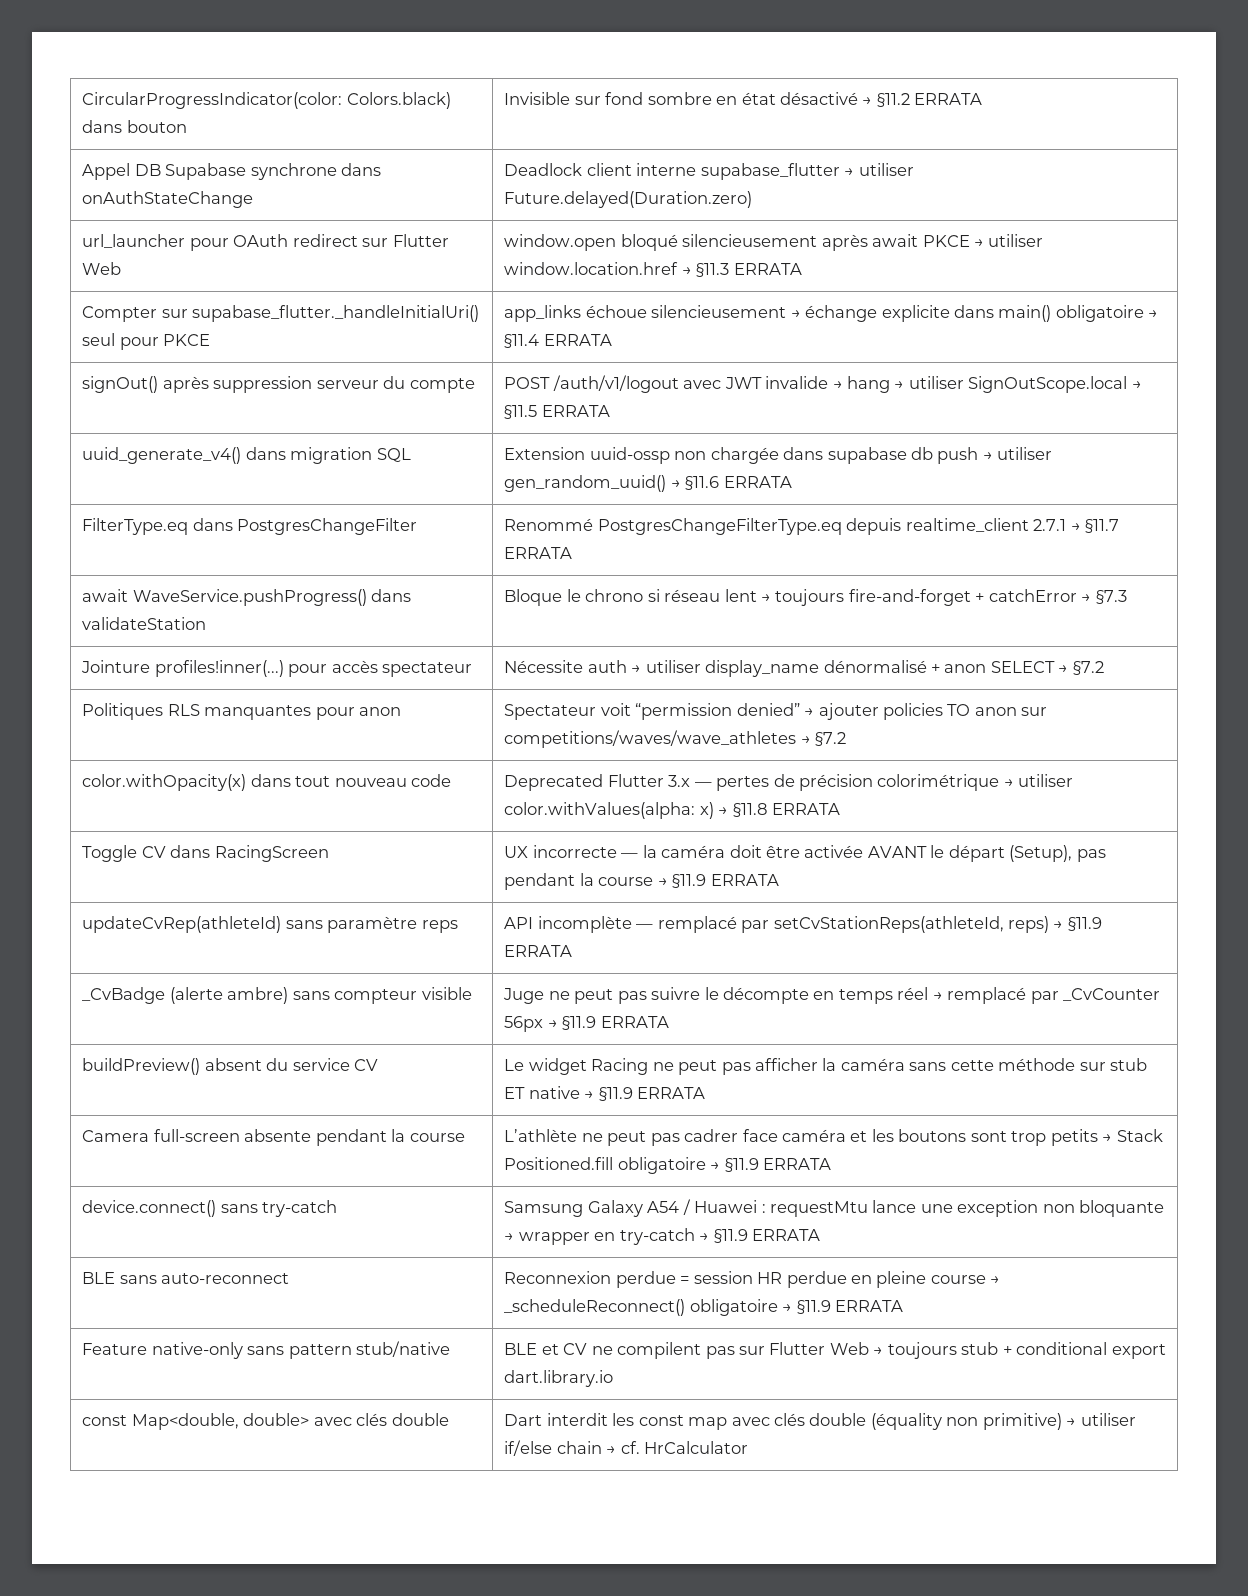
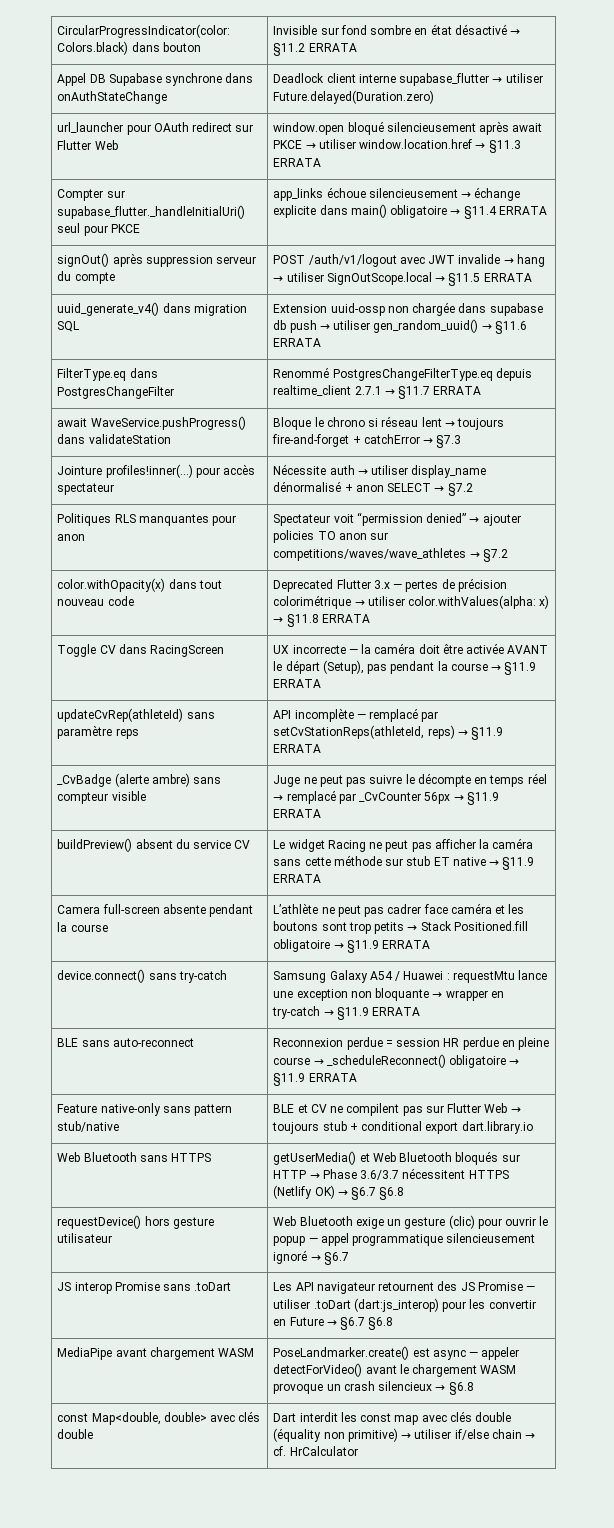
(614, 1378) none -> [57,1152,212,1162] [273,1151,520,1165] [273,1168,509,1180] [273,1185,405,1200] [57,1215,214,1229] [57,1233,113,1243] [273,1215,549,1229] [273,1233,536,1246] [273,1250,349,1265] [57,1282,232,1294] [273,1281,536,1294] [273,1298,536,1312] [273,1317,394,1330] [57,1347,255,1360] [273,1346,520,1360] [273,1363,517,1377] [273,1381,474,1395] // Web Bluetooth sans HTTPS | getUserMedia() et Web Bluetooth bloqués sur HTTP → Phase 3.6/3.7 nécessitent HTTPS (Netlify OK) → §6.7 §6.8 // requestDevice() hors gesture utilisateur | Web Bluetooth exige un gesture (clic) pour ouvrir le popup — appel programmatique silencieusement ignoré → §6.7 // JS interop Promise sans .toDart | Les API navigateur retournent des JS Promise — utiliser .toDart (dart:js_interop) pour les convertir en Future → §6.7 §6.8 // MediaPipe avant chargement WASM | PoseLandmarker.create() est async — appeler detectForVideo() avant le chargement WASM provoque un crash silencieux → §6.8

